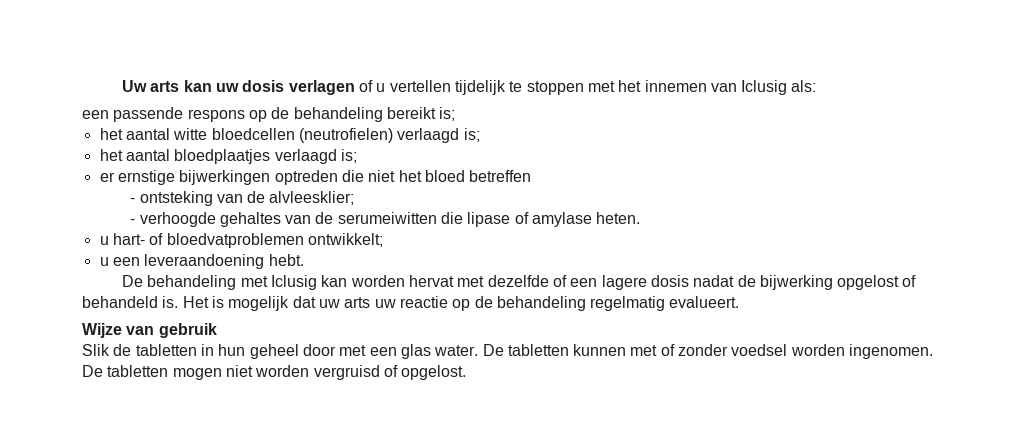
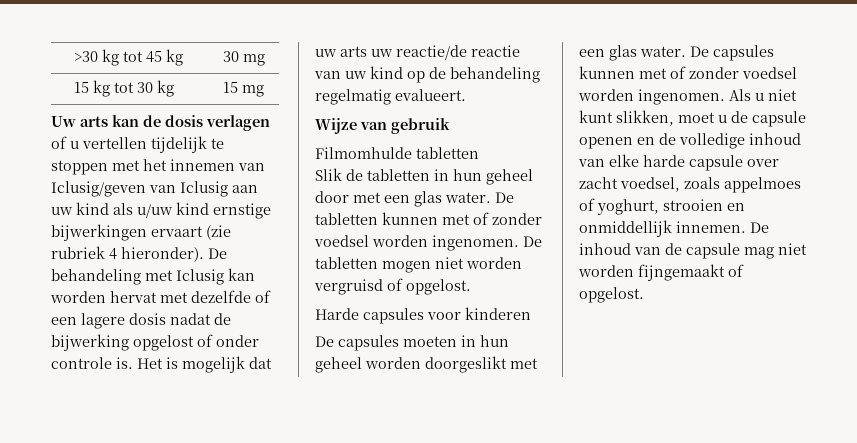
(122, 86) none -> [74,49,184,66] [222,51,265,66] [74,80,175,97] [222,82,264,97] >30 kg tot 45 kg | 30 mg // 15 kg tot 30 kg | 15 mg //
[215,83,239,92] uw -> [143,115,161,127] de
[741,80,817,95] [82,107,456,122] [99,128,480,143] [99,149,357,164] [99,170,532,185] [130,191,355,206] [130,212,641,227] [99,233,383,248] [99,254,304,269] Iclusig als: // een passende respons op de behandeling bereikt is; // het aantal witte bloedcellen (neutrofielen) verlaagd is; // het aantal bloedplaatjes verlaagd is; // er ernstige bijwerkingen optreden die niet het bloed betreffen // - ontsteking van de alvleesklier; // - verhoogde gehaltes van de serumeiwitten die lipase of amylase heten. // u hart- of bloedvatproblemen ontwikkelt; // u een leveraandoening hebt. // -> [51,181,258,197] [51,202,271,219] [51,224,231,241] [51,246,204,262] Iclusig/geven van Iclusig aan uw kind als u/uw kind ernstige bijwerkingen ervaart (zie rubriek 4 hieronder).
[82,296,158,308] behandeld -> [216,335,259,347] [51,357,112,369] onder controle
[399,296,448,308] reactie -> [396,45,520,60] [314,66,403,79] reactie/de reactie van uw kind
(217, 330) none -> [315,147,479,159] // Filmomhulde tabletten
(467, 372) none -> [315,307,531,324] [315,335,509,351] [315,356,538,373] [579,45,774,61] [579,66,797,79] [578,89,797,105] [579,110,806,127] [579,133,801,149] [578,154,779,171] [579,177,801,193] [579,198,745,215] [579,220,769,237] [579,243,807,259] [578,264,744,281] [579,287,644,303] // Harde capsules voor kinderen // De capsules moeten in hun geheel worden doorgeslikt met een glas water. De capsules kunnen met of zonder voedsel worden ingenomen. Als u niet kunt slikken, moet u de capsule openen en de volledige inhoud van elke harde capsule over zacht voedsel, zoals appelmoes of yoghurt, strooien en onmiddellijk innemen. De inhoud van de capsule mag niet worden fijngemaakt of opgelost.

